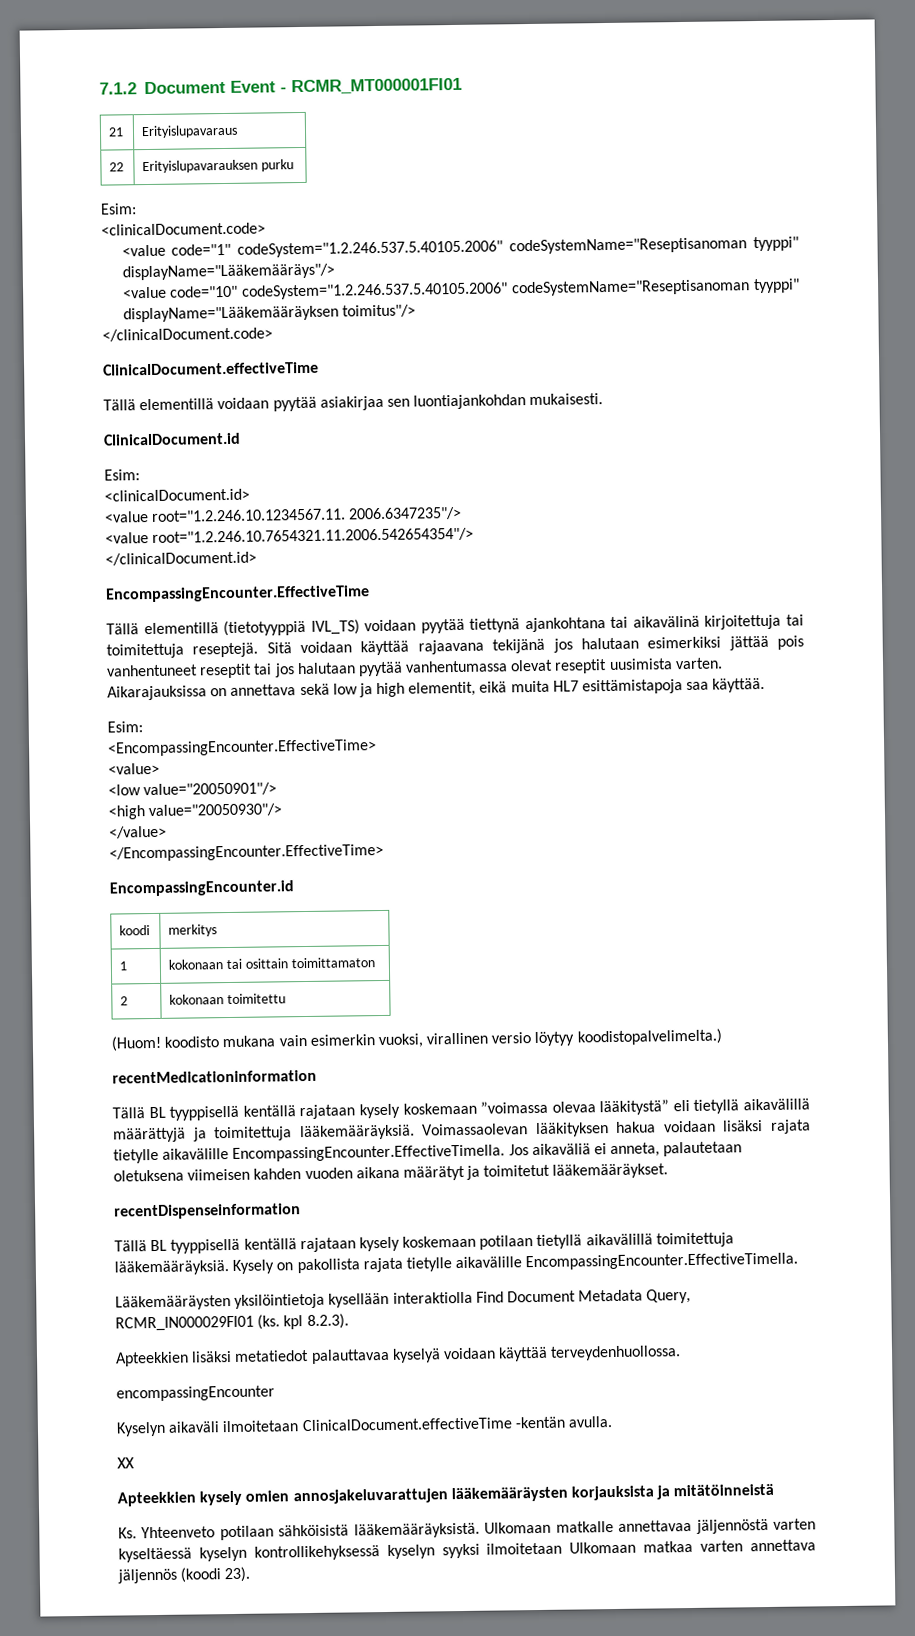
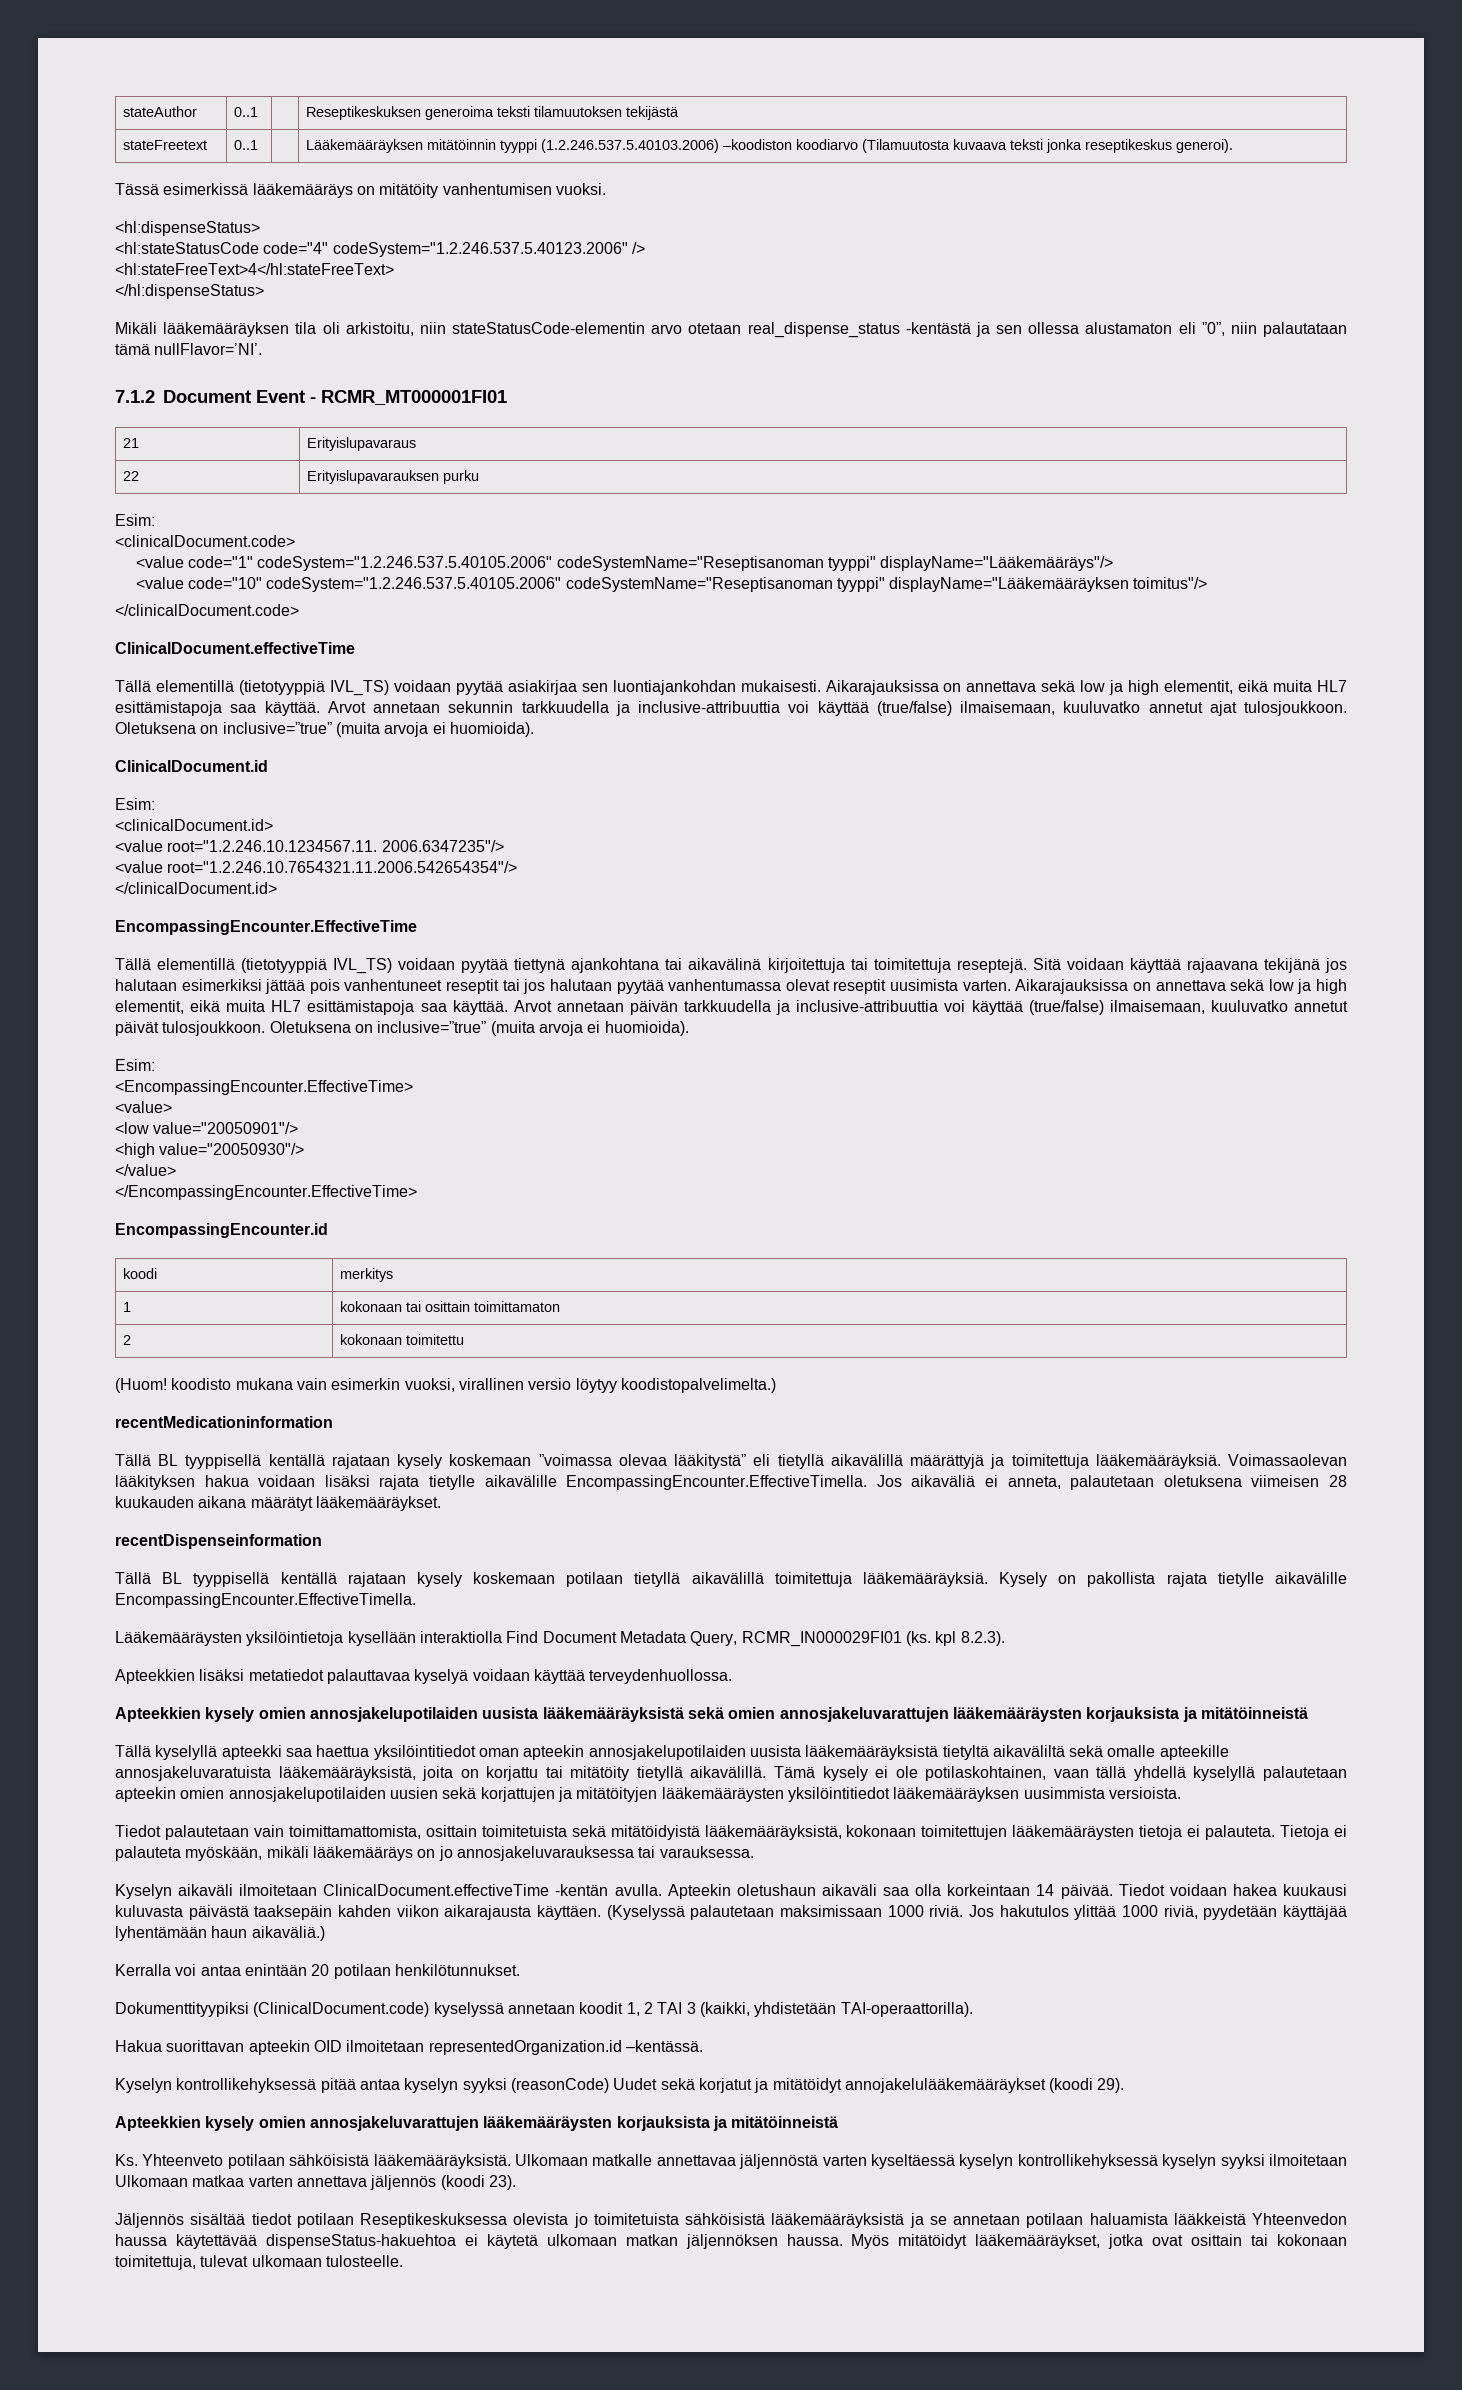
(99, 88) none -> [123,106,198,117] [234,107,259,117] [306,106,680,120] [123,140,208,150] [234,140,259,150] [306,139,1234,153] [115,183,606,198] [115,221,260,236] [115,242,645,257] [115,263,394,275] [115,284,264,299] [115,322,1347,338] [115,343,263,355] stateAuthor | 0..1 | | Reseptikeskuksen generoima teksti tilamuutoksen tekijästä // stateFreetext | 0..1 | | Lääkemääräyksen mitätöinnin tyyppi (1.2.246.537.5.40103.2006) –koodiston koodiarvo (Tilamuutosta kuvaava teksti jonka reseptikeskus generoi). // Tässä esimerkissä lääkemääräys on mitätöity vanhentumisen vuoksi. // <hl:dispenseStatus> // <hl:stateStatusCode code="4" codeSystem="1.2.246.537.5.40123.2006" /> // <hl:stateFreeText>4</hl:stateFreeText> // </hl:dispenseStatus> // Mikäli lääkemääräyksen tila oli arkistoitu, niin stateStatusCode-elementin arvo otetaan real_dispense_status -kentästä ja sen ollessa alustamaton eli ”0”, niin palautataan tämä nullFlavor=’NI’. //
(215, 404) none -> [238,680,389,696] (tietotyyppiä IVL_TS)
(604, 399) none -> [825,680,1348,695] [115,701,1347,716] [115,722,534,737] Aikarajauksissa on annettava sekä low ja high elementit, eikä muita HL7 esittämistapoja saa käyttää. Arvot annetaan sekunnin tarkkuudella ja inclusive-attribuuttia voi käyttää (true/false) ilmaisemaan, kuuluvatko annetut ajat tulosjoukkoon. Oletuksena on inclusive=”true” (muita arvoja ei huomioida).
(766, 685) none -> [513,1000,1348,1015] [115,1021,689,1036] Arvot annetaan päivän tarkkuudella ja inclusive-attribuuttia voi käyttää (true/false) ilmaisemaan, kuuluvatko annetut päivät tulosjoukkoon. Oletuksena on inclusive=”true” (muita arvoja ei huomioida).
[253,1164,551,1181] kahden vuoden aikana määrätyt ja toimitetut -> [1329,1475,1347,1487] [115,1496,313,1511] 28 kuukauden aikana määrätyt
[116,1385,275,1402] encompassingEncounter -> [115,1707,1308,1722] [115,1745,1229,1760] [115,1766,1347,1781] [115,1787,1181,1802] [115,1825,1347,1840] [115,1846,754,1861] Apteekkien kysely omien annosjakelupotilaiden uusista lääkemääräyksistä sekä omien annosjakeluvarattujen lääkemääräysten korjauksista ja mitätöinneistä // Tällä kyselyllä apteekki saa haettua yksilöintitiedot oman apteekin annosjakelupotilaiden uusista lääkemääräyksistä tietyltä aikaväliltä sekä omalle apteekille annosjakeluvaratuista lääkemääräyksistä, joita on korjattu tai mitätöity tietyllä aikavälillä. Tämä kysely ei ole potilaskohtainen, vaan tällä yhdellä kyselyllä palautetaan apteekin omien annosjakelupotilaiden uusien sekä korjattujen ja mitätöityjen lääkemääräysten yksilöintitiedot lääkemääräyksen uusimmista versioista. // Tiedot palautetaan vain toimittamattomista, osittain toimitetuista sekä mitätöidyistä lääkemääräyksistä, kokonaan toimitettujen lääkemääräysten tietoja ei palauteta. Tietoja ei palauteta myöskään, mikäli lääkemääräys on jo annosjakeluvarauksessa tai varauksessa.
[117,1457,135,1469] // XX -> [667,1884,1347,1899] [115,1905,1347,1920] [115,1926,325,1941] [115,1964,520,1979] [115,2002,973,2017] [115,2040,703,2055] [115,2078,1125,2093] Apteekin oletushaun aikaväli saa olla korkeintaan 14 päivää. Tiedot voidaan hakea kuukausi kuluvasta päivästä taaksepäin kahden viikon aikarajausta käyttäen. (Kyselyssä palautetaan maksimissaan 1000 riviä. Jos hakutulos ylittää 1000 riviä, pyydetään käyttäjää lyhentämään haun aikaväliä.) // Kerralla voi antaa enintään 20 potilaan henkilötunnukset. // Dokumenttityypiksi (ClinicalDocument.code) kyselyssä annetaan koodit 1, 2 TAI 3 (kaikki, yhdistetään TAI-operaattorilla). // Hakua suorittavan apteekin OID ilmoitetaan representedOrganization.id –kentässä. // Kyselyn kontrollikehyksessä pitää antaa kyselyn syyksi (reasonCode) Uudet sekä korjatut ja mitätöidyt annojakelulääkemääräykset (koodi 29).
(251, 1574) none -> [115,2213,1347,2228] [115,2234,1347,2249] [115,2255,403,2270] // Jäljennös sisältää tiedot potilaan Reseptikeskuksessa olevista jo toimitetuista sähköisistä lääkemääräyksistä ja se annetaan potilaan haluamista lääkkeistä Yhteenvedon haussa käytettävää dispenseStatus-hakuehtoa ei käytetä ulkomaan matkan jäljennöksen haussa. Myös mitätöidyt lääkemääräykset, jotka ovat osittain tai kokonaan toimitettuja, tulevat ulkomaan tulosteelle.

